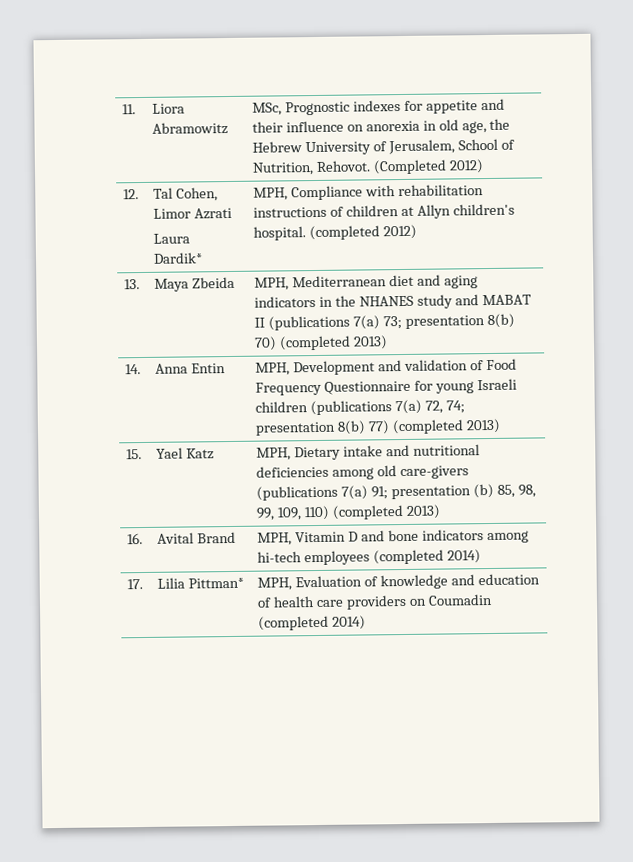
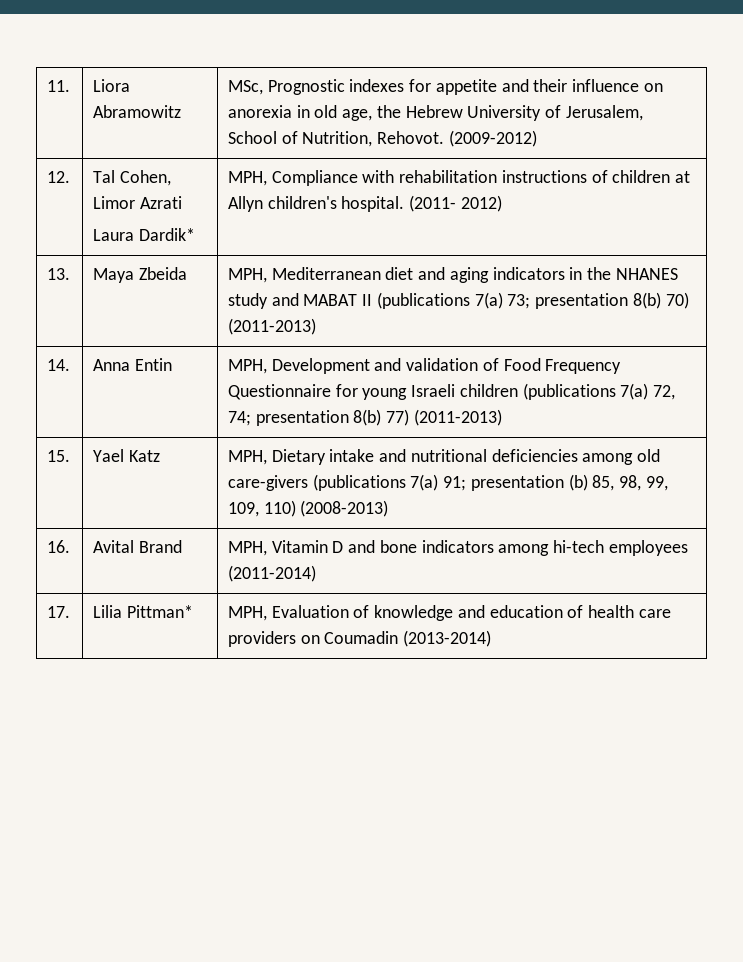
[372,159,484,175] (Completed 2012) -> [448,130,537,147] (2009-2012)
[308,225,380,241] (completed -> [409,195,457,212] (2011-
[278,335,388,351] (completed 2013) -> [228,318,317,335] (2011-2013)
[391,418,501,435] (completed 2013) -> [413,409,502,426] (2011-2013)
[331,504,441,520] (completed 2013) -> [300,500,389,517] (2008-2013)
[372,549,481,565] (completed 2014) -> [228,565,317,582] (2011-2014)
[258,615,366,631] (completed 2014) -> [403,630,492,647] (2013-2014)

